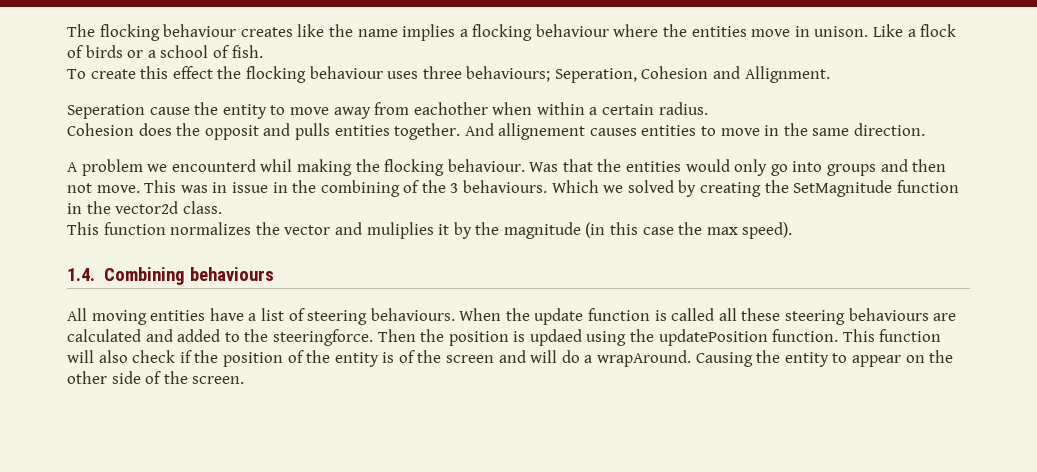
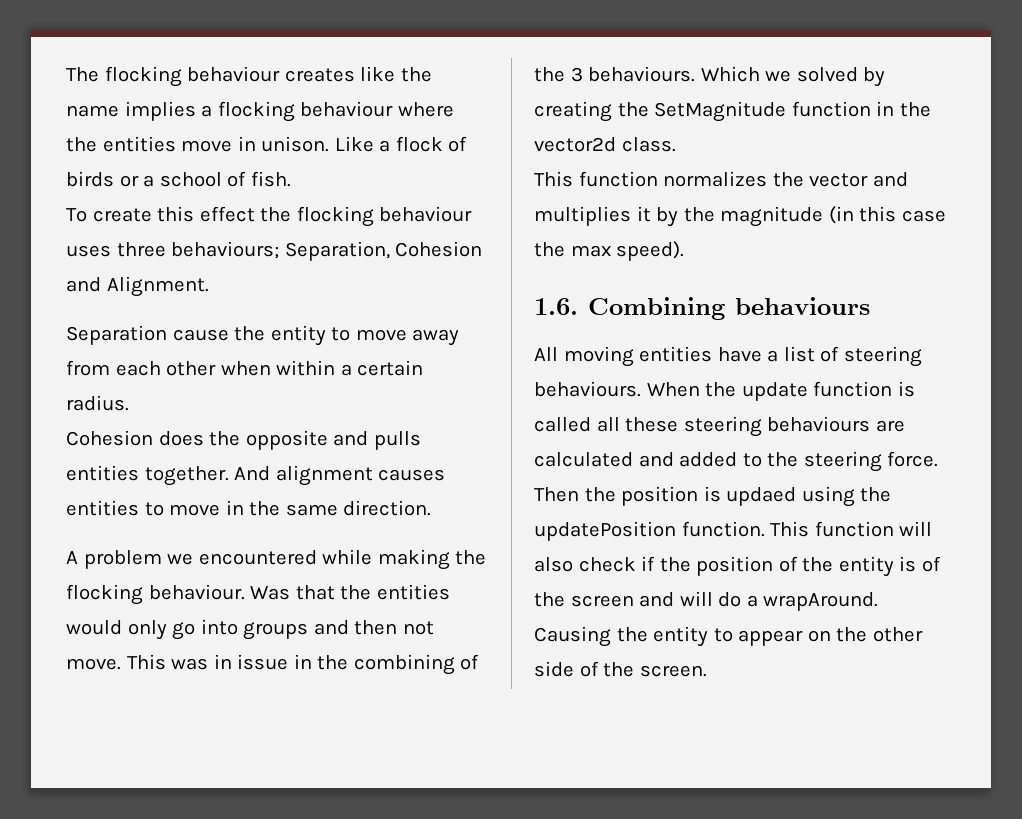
[554,68,637,83] Seperation, -> [284,241,390,261] Separation,
[744,66,830,83] [67,104,145,119] Allignment. // Seperation -> [106,276,209,297] [66,325,167,345] Alignment. // Separation
[413,102,488,115] eachother -> [115,361,217,376] each other
[204,125,259,140] opposit -> [245,430,328,450] opposite
[498,123,586,140] allignement -> [275,465,373,486] alignment
[171,159,293,172] encounterd whil -> [198,549,373,565] encountered while
[366,222,434,239] muliplies -> [534,206,631,226] multiplies
[67,268,95,281] 1.4. -> [534,298,578,315] 1.6.
[272,329,373,346] steeringforce. -> [803,451,939,472] steering force.

